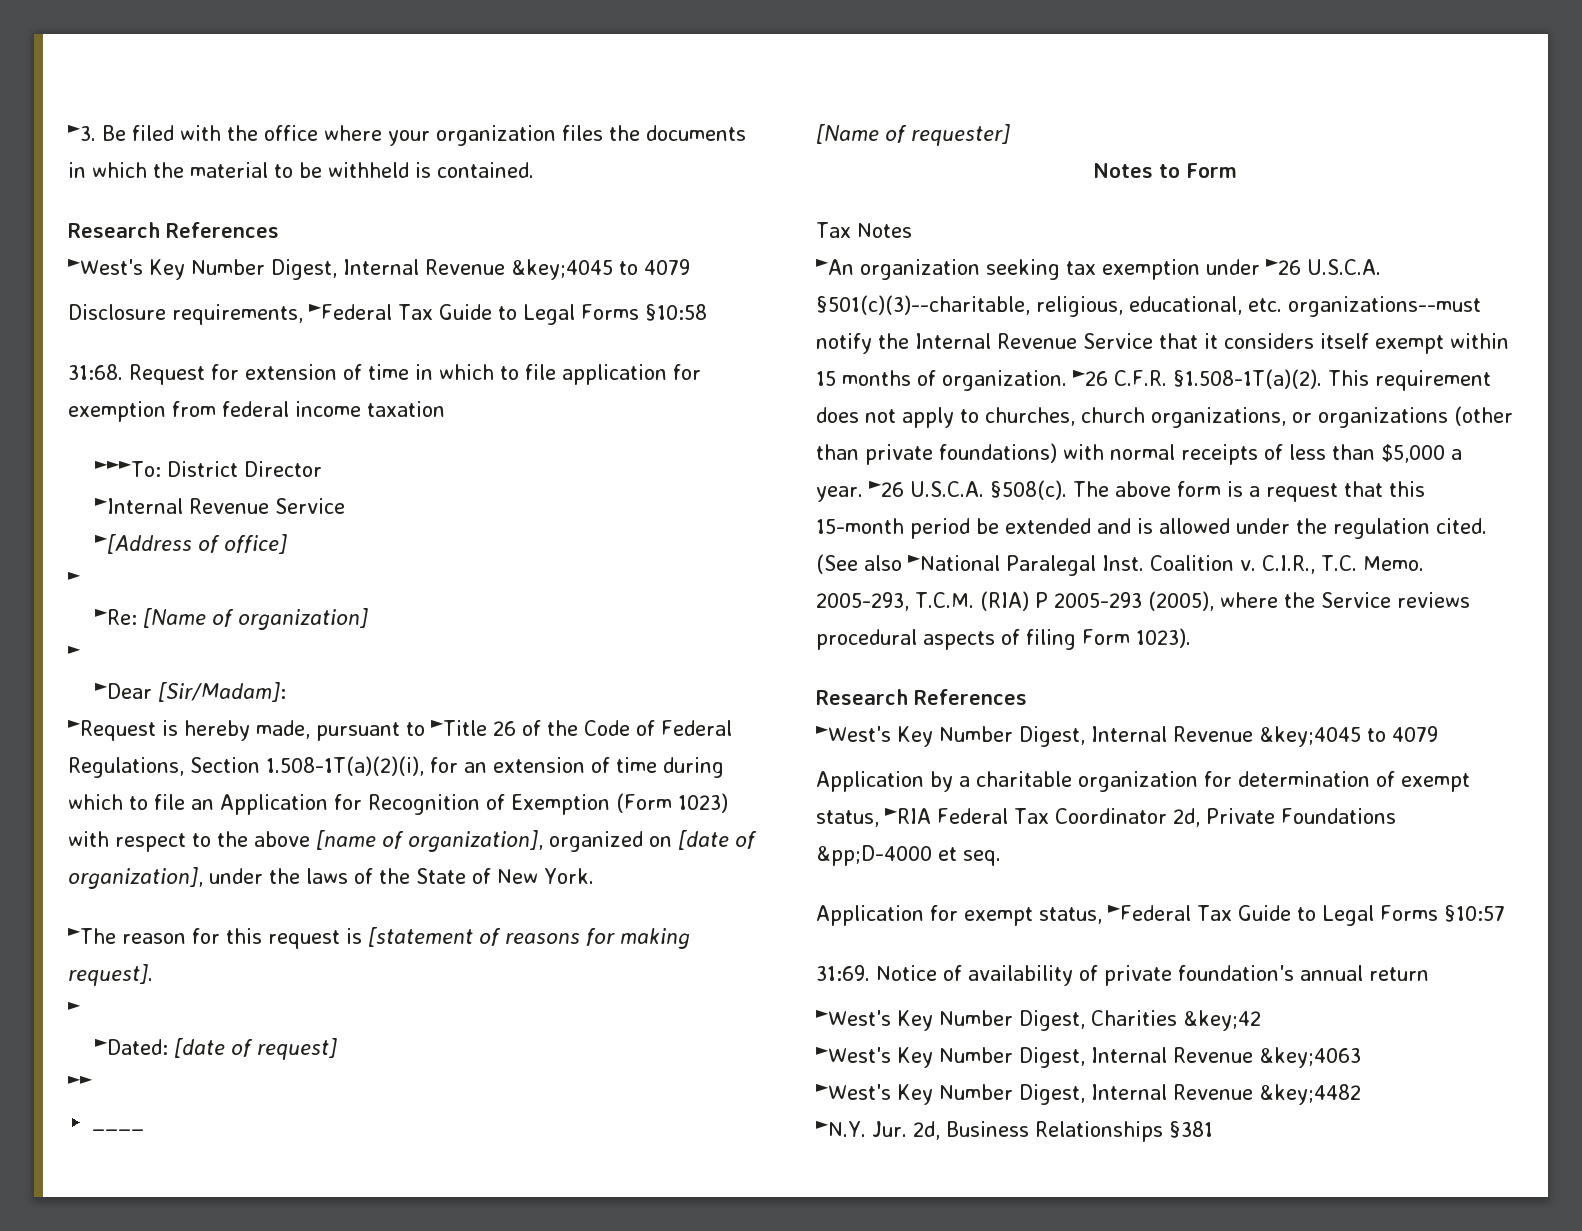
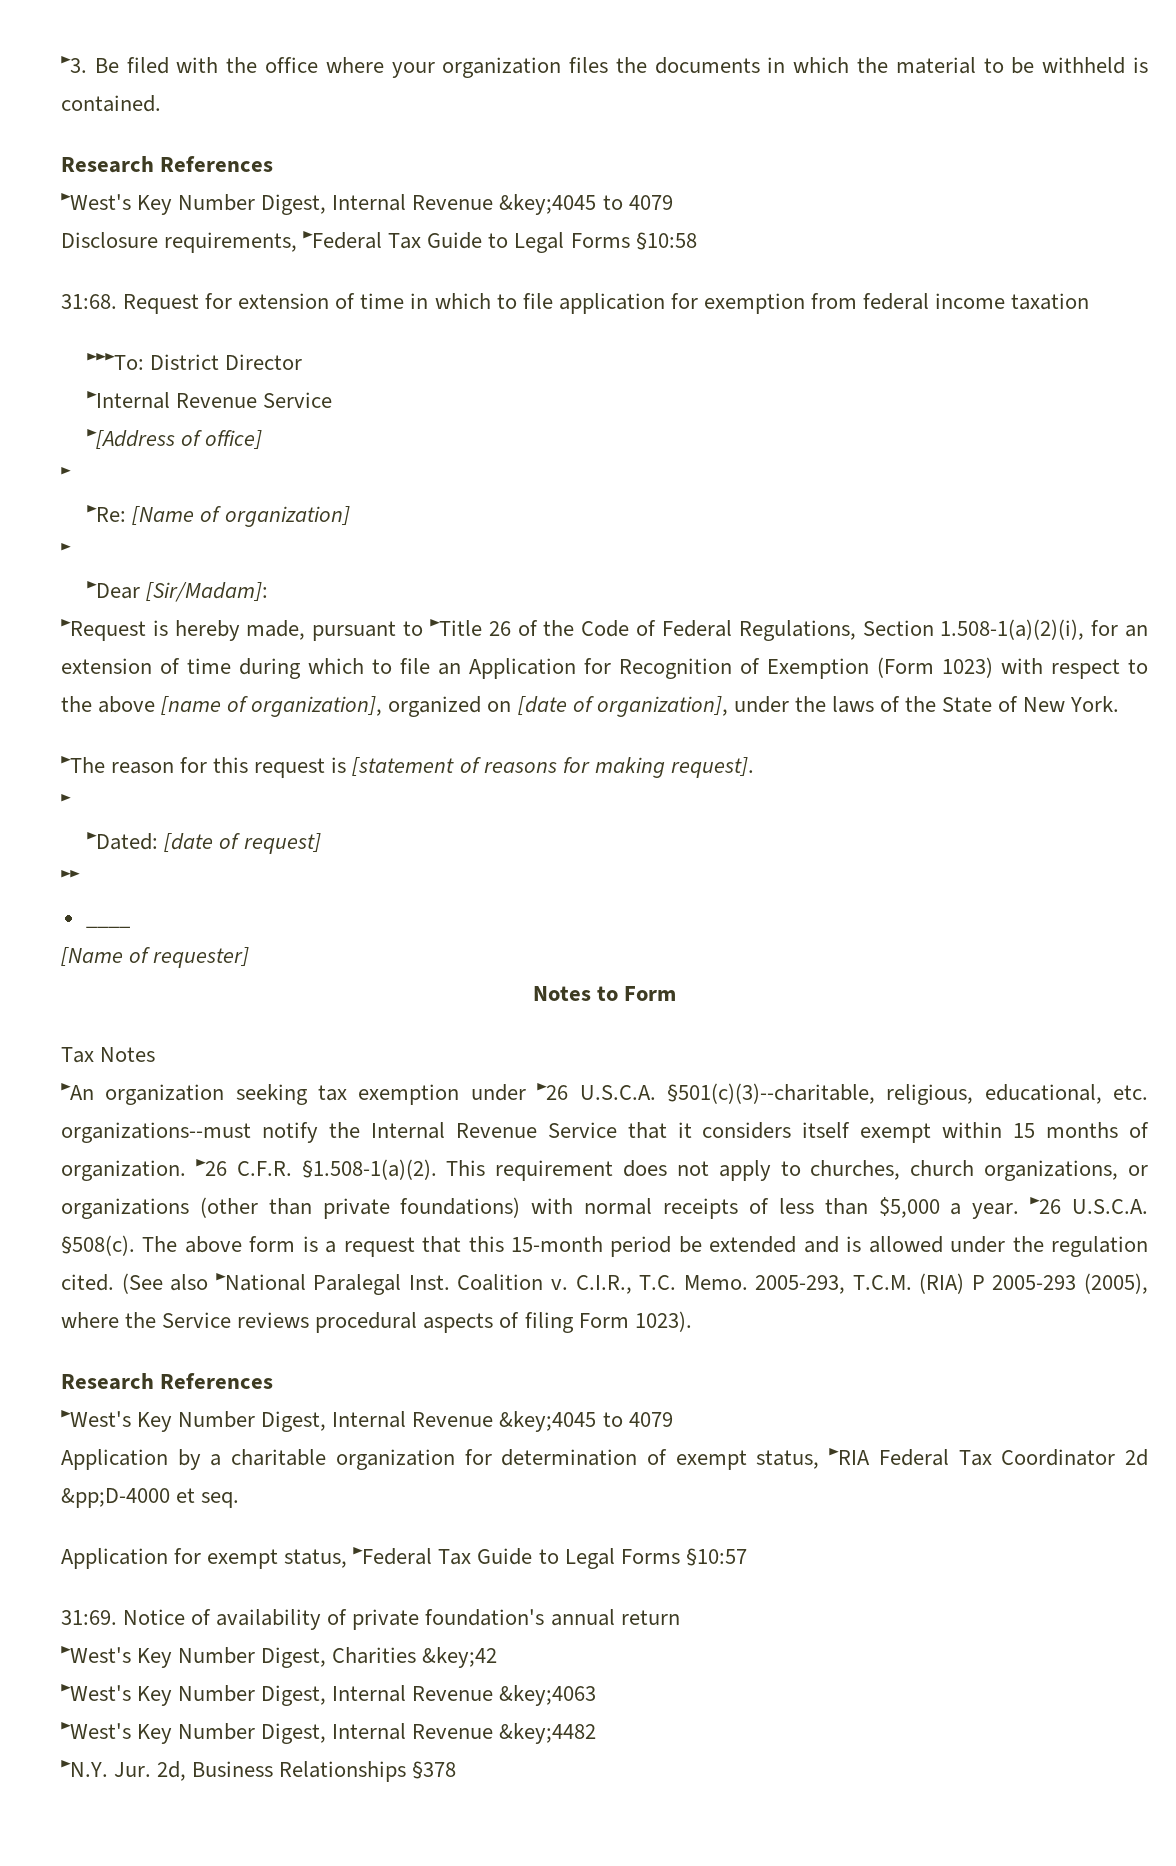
[266,756,424,776] 1.508-1T(a)(2)(i), -> [940,619,1085,640] 1.508-1(a)(2)(i),
[1172,369,1322,389] §1.508-1T(a)(2). -> [301,1159,437,1180] §1.508-1(a)(2).
[1172,808,1396,827] 2d, Private Foundations -> [1124,1449,1148,1466] 2d
[1168,1121,1213,1138] §381 -> [412,1761,457,1779] §378

